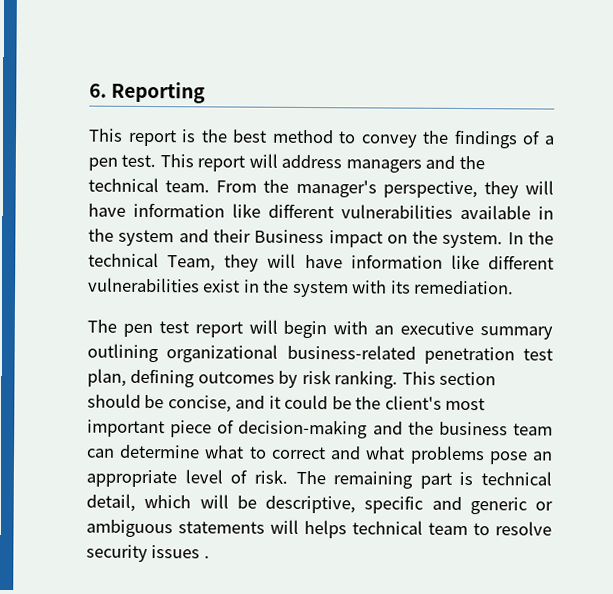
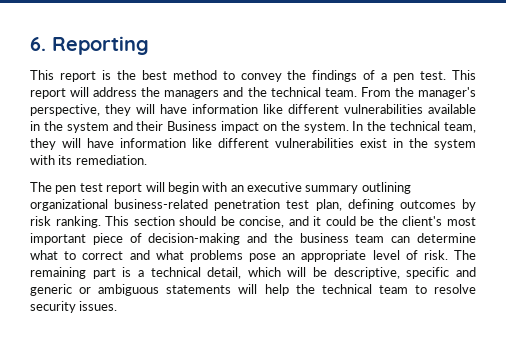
(343, 161) none -> [141,87,161,97] the
[167,255,217,272] Team, -> [444,122,477,133] team,
(474, 478) none -> [137,270,144,277] a
[304,519,347,539] helps -> [264,284,315,296] help the
[151,545,210,559] issues . -> [79,301,118,311] issues.

